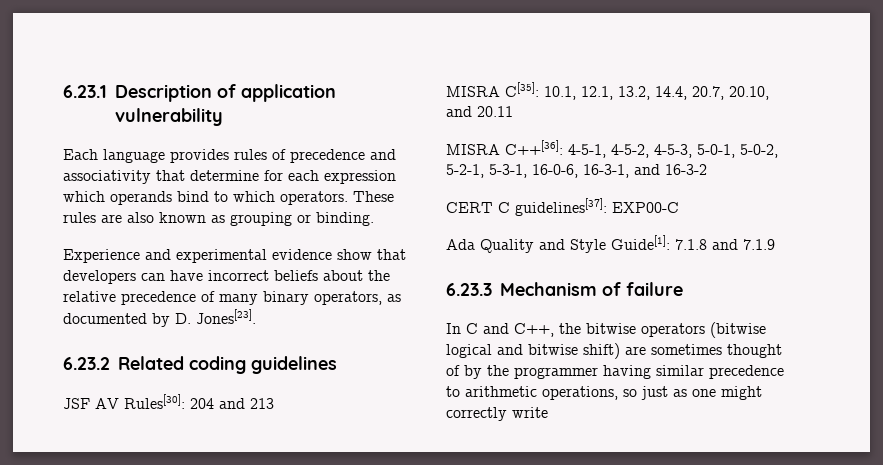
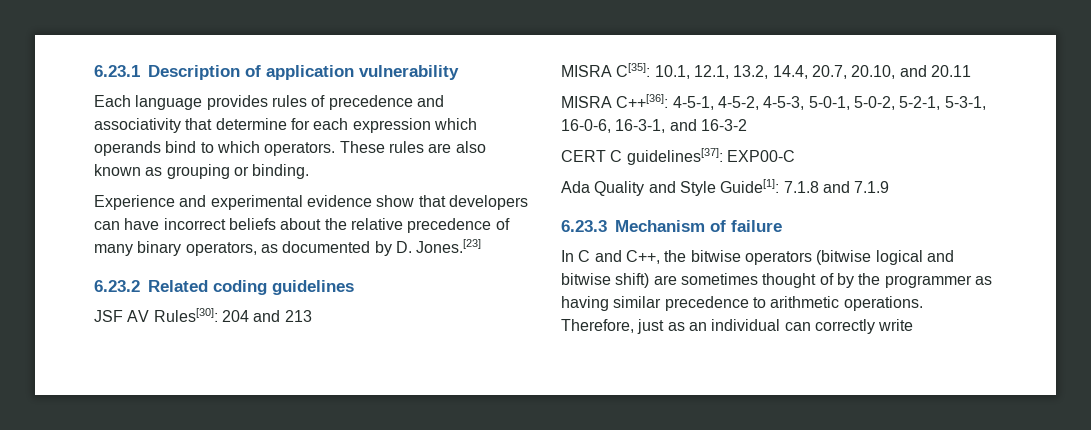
[196,309,256,324] Jones[23]. -> [416,239,482,253] Jones.[23]
(598, 373) none -> [974,276,992,285] as
[542,386,762,400] operations, so just as one might -> [843,296,923,311] [561,319,811,334] operations. Therefore, just as an individual can

